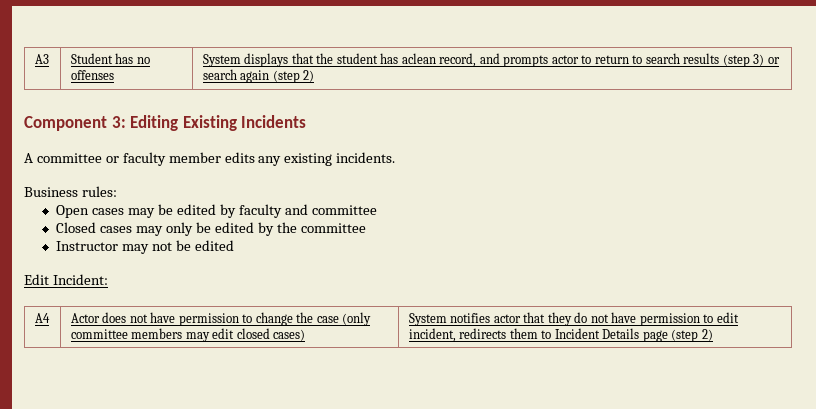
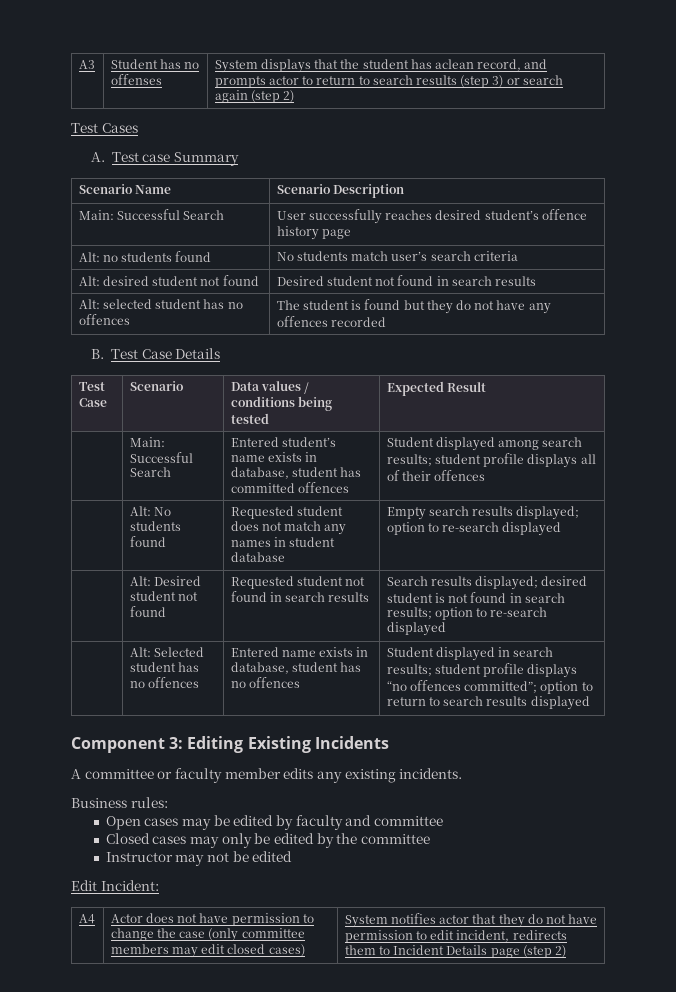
(315, 76) none -> [71,123,138,133] [90,152,240,166] [78,184,171,194] [276,184,404,198] [78,209,225,220] [276,209,587,224] [276,226,351,240] [78,251,212,262] [276,251,518,261] [78,275,259,286] [276,275,537,286] [78,299,243,309] [78,314,130,325] [276,299,551,314] [276,316,386,327] [90,348,221,359] [78,382,105,391] [78,398,107,407] [129,381,183,391] [230,381,310,394] [230,396,332,411] [230,413,269,424] [386,381,486,396] [129,437,165,447] [129,452,193,463] [129,467,171,477] [230,437,336,447] [230,452,318,462] [230,467,362,479] [230,482,349,493] [386,437,583,451] [386,453,596,468] [386,470,486,481] [129,506,171,516] [129,521,181,531] [129,536,166,547] [230,506,343,519] [230,521,347,535] [230,537,336,547] [230,552,285,562] [386,506,580,520] [386,522,562,536] [129,576,201,586] [129,591,198,601] [129,606,166,617] [230,576,366,589] [230,591,370,602] [386,576,588,590] [386,592,565,603] [386,607,548,620] [386,622,446,636] [129,647,204,657] [129,662,199,672] [129,677,199,688] [230,647,369,657] [230,662,362,674] [230,677,300,688] [386,647,554,661] [386,663,578,678] [386,680,593,694] [386,696,590,710] // Test Cases // A. Test case Summary // Scenario Name | Scenario Description // Main: Successful Search | User successfully reaches desired student’s offence history page // Alt: no students found | No students match user’s search criteria // Alt: desired student not found | Desired student not found in search results // Alt: selected student has no offences | The student is found but they do not have any offences recorded // B. Test Case Details // Test Case | Scenario | Data values / conditions being tested | Expected Result // | Main: Successful Search | Entered student’s name exists in database, student has committed offences | Student displayed among search results; student profile displays all of their offences // | Alt: No students found | Requested student does not match any names in student database | Empty search results displayed; option to re-search displayed // | Alt: Desired student not found | Requested student not found in search results | Search results displayed; desired student is not found in search results; option to re-search displayed // | Alt: Selected student has no offences | Entered name exists in database, student has no offences | Student displayed in search results; student profile displays “no offences committed”; option to return to search results displayed

